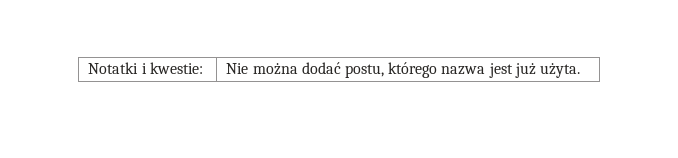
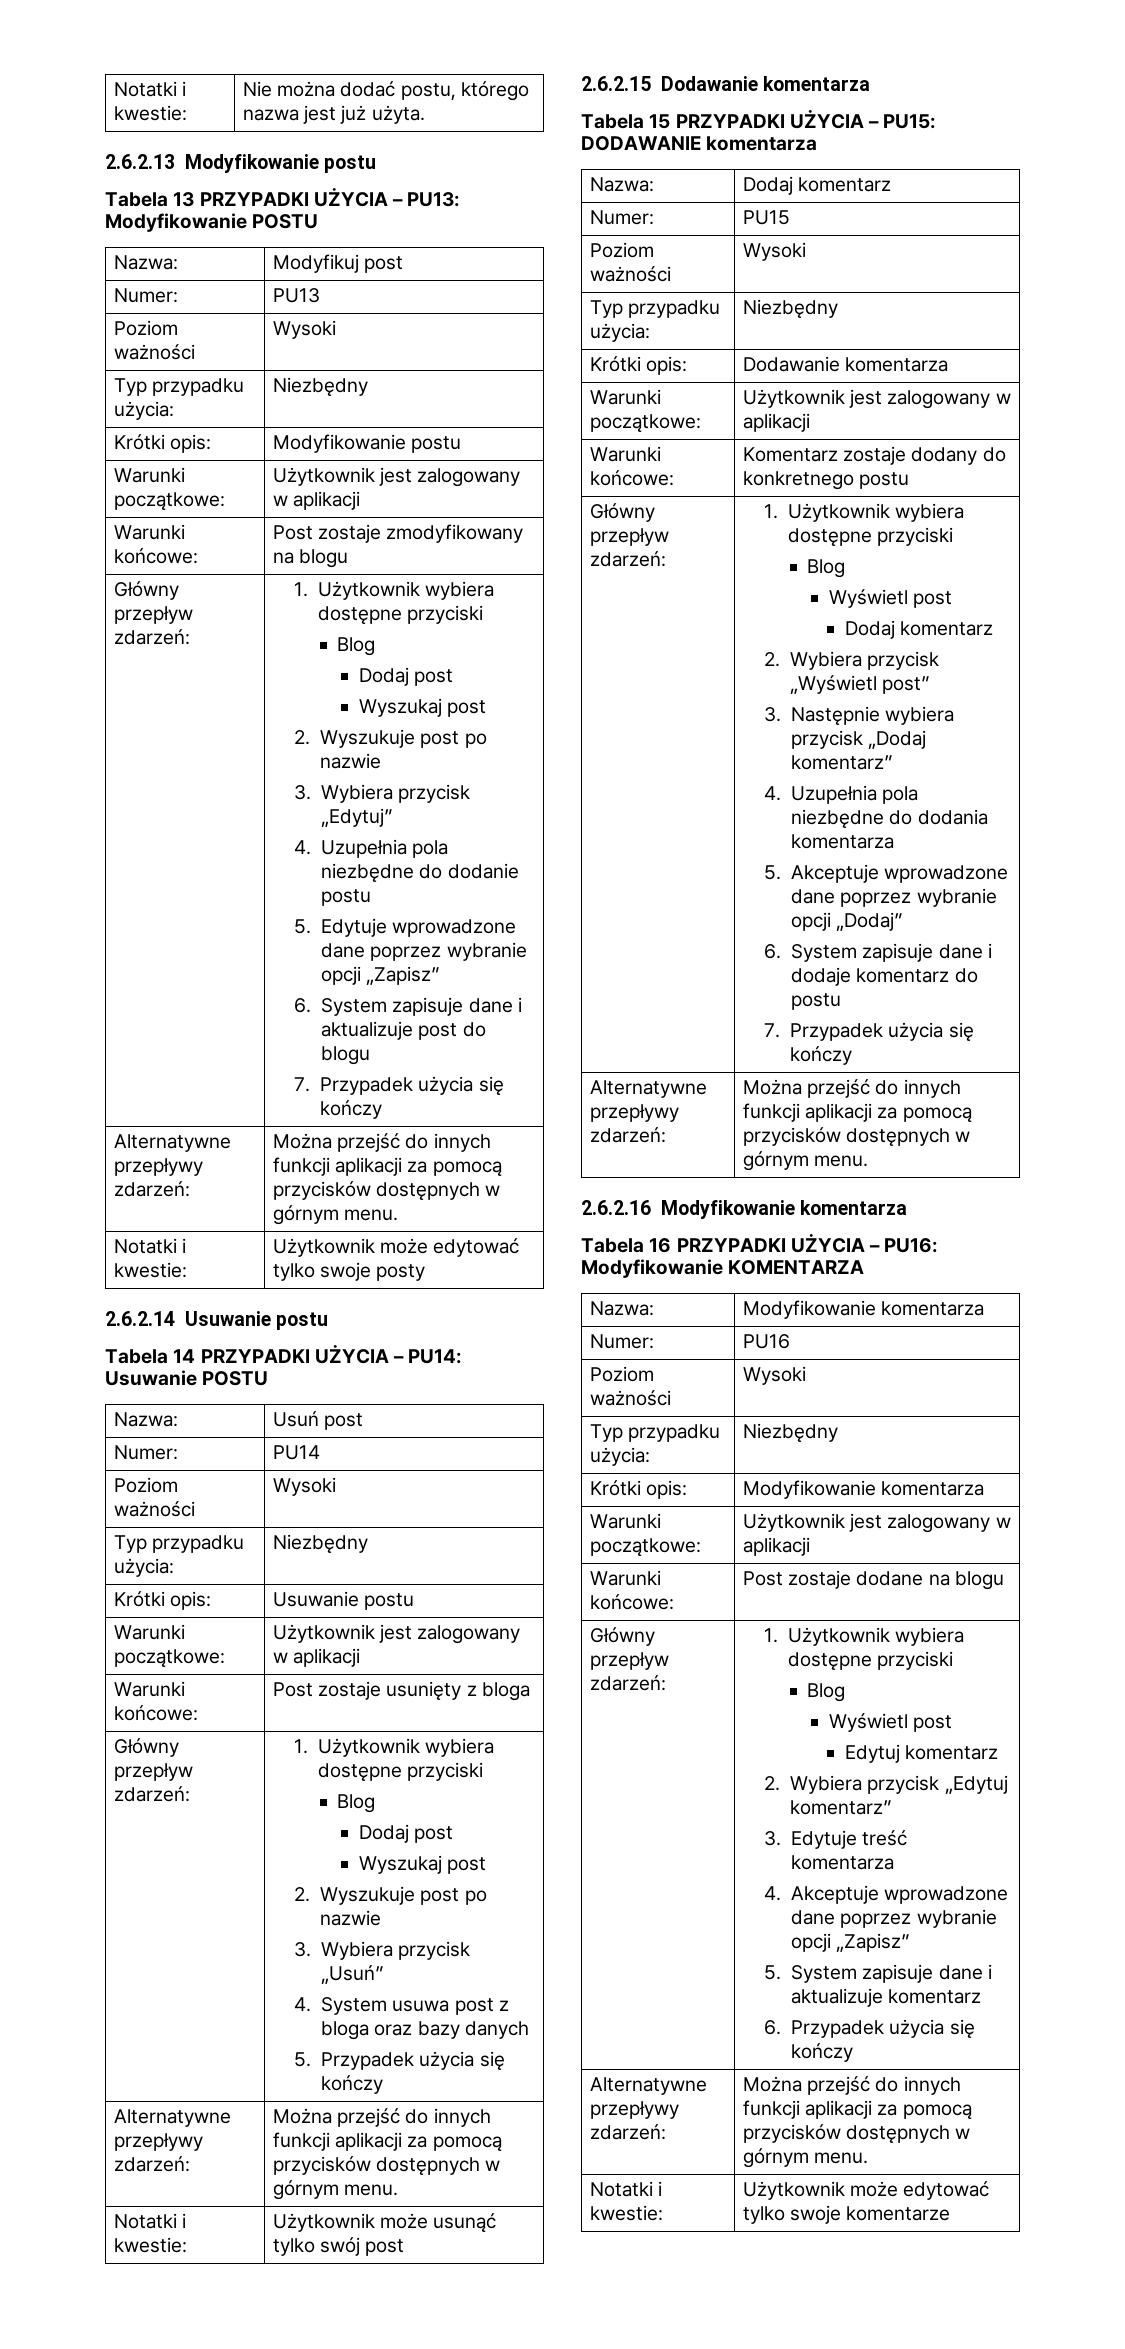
(580, 70) none -> [105,154,377,173] [105,188,461,207] [105,213,319,232] [113,255,178,270] [272,254,404,273] [113,288,178,303] [272,288,320,303] [113,320,178,336] [113,344,195,360] [272,320,336,339] [113,378,245,396] [113,401,174,420] [272,377,368,396] [113,434,212,453] [272,434,462,453] [113,467,185,483] [113,492,225,511] [272,467,521,487] [272,491,361,510] [113,524,185,540] [113,548,198,564] [272,524,524,543] [272,549,349,568] [113,581,179,600] [113,606,193,624] [113,629,190,645] [294,581,495,600] [317,605,484,624] [337,637,376,656] [358,667,453,686] [358,698,486,717] [294,729,487,748] [319,753,381,769] [294,784,471,803] [320,808,393,827] [294,839,449,858] [320,863,519,882] [320,889,371,906] [294,918,517,937] [320,942,527,961] [320,966,441,985] [294,997,522,1016] [320,1021,486,1040] [320,1046,370,1065] [294,1076,504,1095] [319,1100,382,1119] [113,1134,231,1152] [113,1158,203,1176] [113,1181,190,1197] [272,1133,491,1152] [272,1157,502,1177] [272,1181,501,1200] [272,1205,399,1225] [113,1238,187,1254] [113,1262,187,1278] [272,1238,520,1257] [272,1262,426,1281] [105,1311,329,1330] [105,1345,463,1364] [105,1370,269,1386] [113,1412,178,1427] [272,1411,364,1430] [113,1445,178,1460] [272,1445,320,1460] [113,1477,178,1493] [113,1501,195,1517] [272,1477,336,1496] [113,1535,245,1553] [113,1558,174,1577] [272,1534,368,1553] [113,1591,212,1610] [272,1591,415,1610] [113,1624,185,1640] [113,1649,225,1668] [272,1624,521,1644] [272,1648,361,1667] [113,1681,185,1697] [113,1705,198,1721] [272,1681,530,1701] [113,1738,179,1757] [113,1763,193,1781] [113,1786,190,1802] [294,1738,495,1757] [317,1762,484,1781] [337,1794,376,1813] [358,1824,453,1843] [358,1855,486,1874] [294,1886,487,1905] [319,1910,381,1926] [294,1941,471,1960] [320,1965,384,1984] [294,1997,509,2015] [320,2021,529,2040] [294,2051,505,2070] [320,2075,383,2094] [113,2109,231,2127] [113,2133,203,2151] [113,2156,190,2172] [272,2108,491,2127] [272,2132,502,2152] [272,2156,501,2175] [272,2180,399,2200] [113,2213,187,2229] [113,2237,187,2253] [272,2213,497,2233] [272,2237,405,2256] [581,76,871,91] [581,110,937,129] [581,136,818,151] [589,177,654,192] [742,176,892,195] [589,210,654,225] [742,210,790,225] [589,242,654,258] [589,266,671,282] [742,242,806,261] [589,300,721,318] [589,323,650,342] [742,299,838,318] [589,356,688,375] [742,356,949,372] [589,389,661,405] [589,414,701,433] [742,389,1011,409] [742,413,810,432] [589,446,661,462] [589,470,674,486] [742,446,1006,465] [742,471,910,490] [589,503,655,522] [589,528,669,546] [589,551,666,567] [764,503,965,522] [787,527,954,546] [807,559,846,578] [828,589,952,608] [844,620,994,639] [764,651,940,670] [789,675,931,694] [764,706,955,725] [790,730,927,749] [790,755,893,770] [764,785,919,804] [790,809,988,828] [790,834,894,849] [764,864,1009,883] [790,888,997,907] [790,912,904,931] [764,943,992,962] [790,967,978,986] [790,993,841,1010] [764,1022,974,1041] [789,1046,852,1065] [589,1080,707,1098] [589,1104,679,1122] [589,1127,666,1143] [742,1079,961,1098] [742,1103,972,1123] [742,1127,971,1146] [742,1151,869,1171] [581,1200,908,1219] [581,1234,939,1253] [581,1259,865,1278] [589,1301,654,1316] [742,1300,985,1319] [589,1334,654,1349] [742,1334,790,1349] [589,1366,654,1382] [589,1390,671,1406] [742,1366,806,1385] [589,1424,721,1442] [589,1447,650,1466] [742,1423,838,1442] [589,1480,688,1499] [742,1480,985,1499] [589,1513,661,1529] [589,1538,701,1557] [742,1513,1011,1533] [742,1537,810,1556] [589,1570,661,1586] [589,1594,674,1610] [742,1570,1004,1590] [589,1627,655,1646] [589,1652,669,1670] [589,1675,666,1691] [764,1627,965,1646] [787,1651,954,1670] [807,1683,846,1702] [828,1713,952,1732] [844,1744,999,1763] [764,1775,1008,1794] [789,1800,892,1815] [764,1830,908,1849] [790,1855,894,1870] [764,1885,1009,1904] [790,1909,997,1928] [790,1933,911,1952] [764,1964,992,1983] [790,1988,982,2007] [764,2019,975,2038] [790,2043,853,2062] [589,2077,707,2095] [589,2101,679,2119] [589,2124,666,2140] [742,2076,961,2095] [742,2100,972,2120] [742,2124,971,2143] [742,2148,869,2168] [589,2181,663,2197] [589,2205,663,2221] [742,2181,990,2200] [742,2205,951,2224] // 2.6.2.13 Modyfikowanie postu // Tabela 13 PRZYPADKI UŻYCIA – PU13: Modyfikowanie POSTU // Nazwa: | Modyfikuj post // Numer: | PU13 // Poziom ważności | Wysoki // Typ przypadku użycia: | Niezbędny // Krótki opis: | Modyfikowanie postu // Warunki początkowe: | Użytkownik jest zalogowany w aplikacji // Warunki końcowe: | Post zostaje zmodyfikowany na blogu // Główny przepływ zdarzeń: | 1. Użytkownik wybiera dostępne przyciski // Blog // Dodaj post // Wyszukaj post // 2. Wyszukuje post po nazwie // 3. Wybiera przycisk „Edytuj” // 4. Uzupełnia pola niezbędne do dodanie postu // 5. Edytuje wprowadzone dane poprzez wybranie opcji „Zapisz” // 6. System zapisuje dane i aktualizuje post do blogu // 7. Przypadek użycia się kończy // Alternatywne przepływy zdarzeń: | Można przejść do innych funkcji aplikacji za pomocą przycisków dostępnych w górnym menu. // Notatki i kwestie: | Użytkownik może edytować tylko swoje posty // 2.6.2.14 Usuwanie postu // Tabela 14 PRZYPADKI UŻYCIA – PU14: Usuwanie POSTU // Nazwa: | Usuń post // Numer: | PU14 // Poziom ważności | Wysoki // Typ przypadku użycia: | Niezbędny // Krótki opis: | Usuwanie postu // Warunki początkowe: | Użytkownik jest zalogowany w aplikacji // Warunki końcowe: | Post zostaje usunięty z bloga // Główny przepływ zdarzeń: | 1. Użytkownik wybiera dostępne przyciski // Blog // Dodaj post // Wyszukaj post // 2. Wyszukuje post po nazwie // 3. Wybiera przycisk „Usuń” // 4. System usuwa post z bloga oraz bazy danych // 5. Przypadek użycia się kończy // Alternatywne przepływy zdarzeń: | Można przejść do innych funkcji aplikacji za pomocą przycisków dostępnych w górnym menu. // Notatki i kwestie: | Użytkownik może usunąć tylko swój post // 2.6.2.15 Dodawanie komentarza // Tabela 15 PRZYPADKI UŻYCIA – PU15: DODAWANIE komentarza // Nazwa: | Dodaj komentarz // Numer: | PU15 // Poziom ważności | Wysoki // Typ przypadku użycia: | Niezbędny // Krótki opis: | Dodawanie komentarza // Warunki początkowe: | Użytkownik jest zalogowany w aplikacji // Warunki końcowe: | Komentarz zostaje dodany do konkretnego postu // Główny przepływ zdarzeń: | 1. Użytkownik wybiera dostępne przyciski // Blog // Wyświetl post // Dodaj komentarz // 2. Wybiera przycisk „Wyświetl post” // 3. Następnie wybiera przycisk „Dodaj komentarz” // 4. Uzupełnia pola niezbędne do dodania komentarza // 5. Akceptuje wprowadzone dane poprzez wybranie opcji „Dodaj” // 6. System zapisuje dane i dodaje komentarz do postu // 7. Przypadek użycia się kończy // Alternatywne przepływy zdarzeń: | Można przejść do innych funkcji aplikacji za pomocą przycisków dostępnych w górnym menu. // 2.6.2.16 Modyfikowanie komentarza // Tabela 16 PRZYPADKI UŻYCIA – PU16: Modyfikowanie KOMENTARZA // Nazwa: | Modyfikowanie komentarza // Numer: | PU16 // Poziom ważności | Wysoki // Typ przypadku użycia: | Niezbędny // Krótki opis: | Modyfikowanie komentarza // Warunki początkowe: | Użytkownik jest zalogowany w aplikacji // Warunki końcowe: | Post zostaje dodane na blogu // Główny przepływ zdarzeń: | 1. Użytkownik wybiera dostępne przyciski // Blog // Wyświetl post // Edytuj komentarz // 2. Wybiera przycisk „Edytuj komentarz” // 3. Edytuje treść komentarza // 4. Akceptuje wprowadzone dane poprzez wybranie opcji „Zapisz” // 5. System zapisuje dane i aktualizuje komentarz // 6. Przypadek użycia się kończy // Alternatywne przepływy zdarzeń: | Można przejść do innych funkcji aplikacji za pomocą przycisków dostępnych w górnym menu. // Notatki i kwestie: | Użytkownik może edytować tylko swoje komentarze

